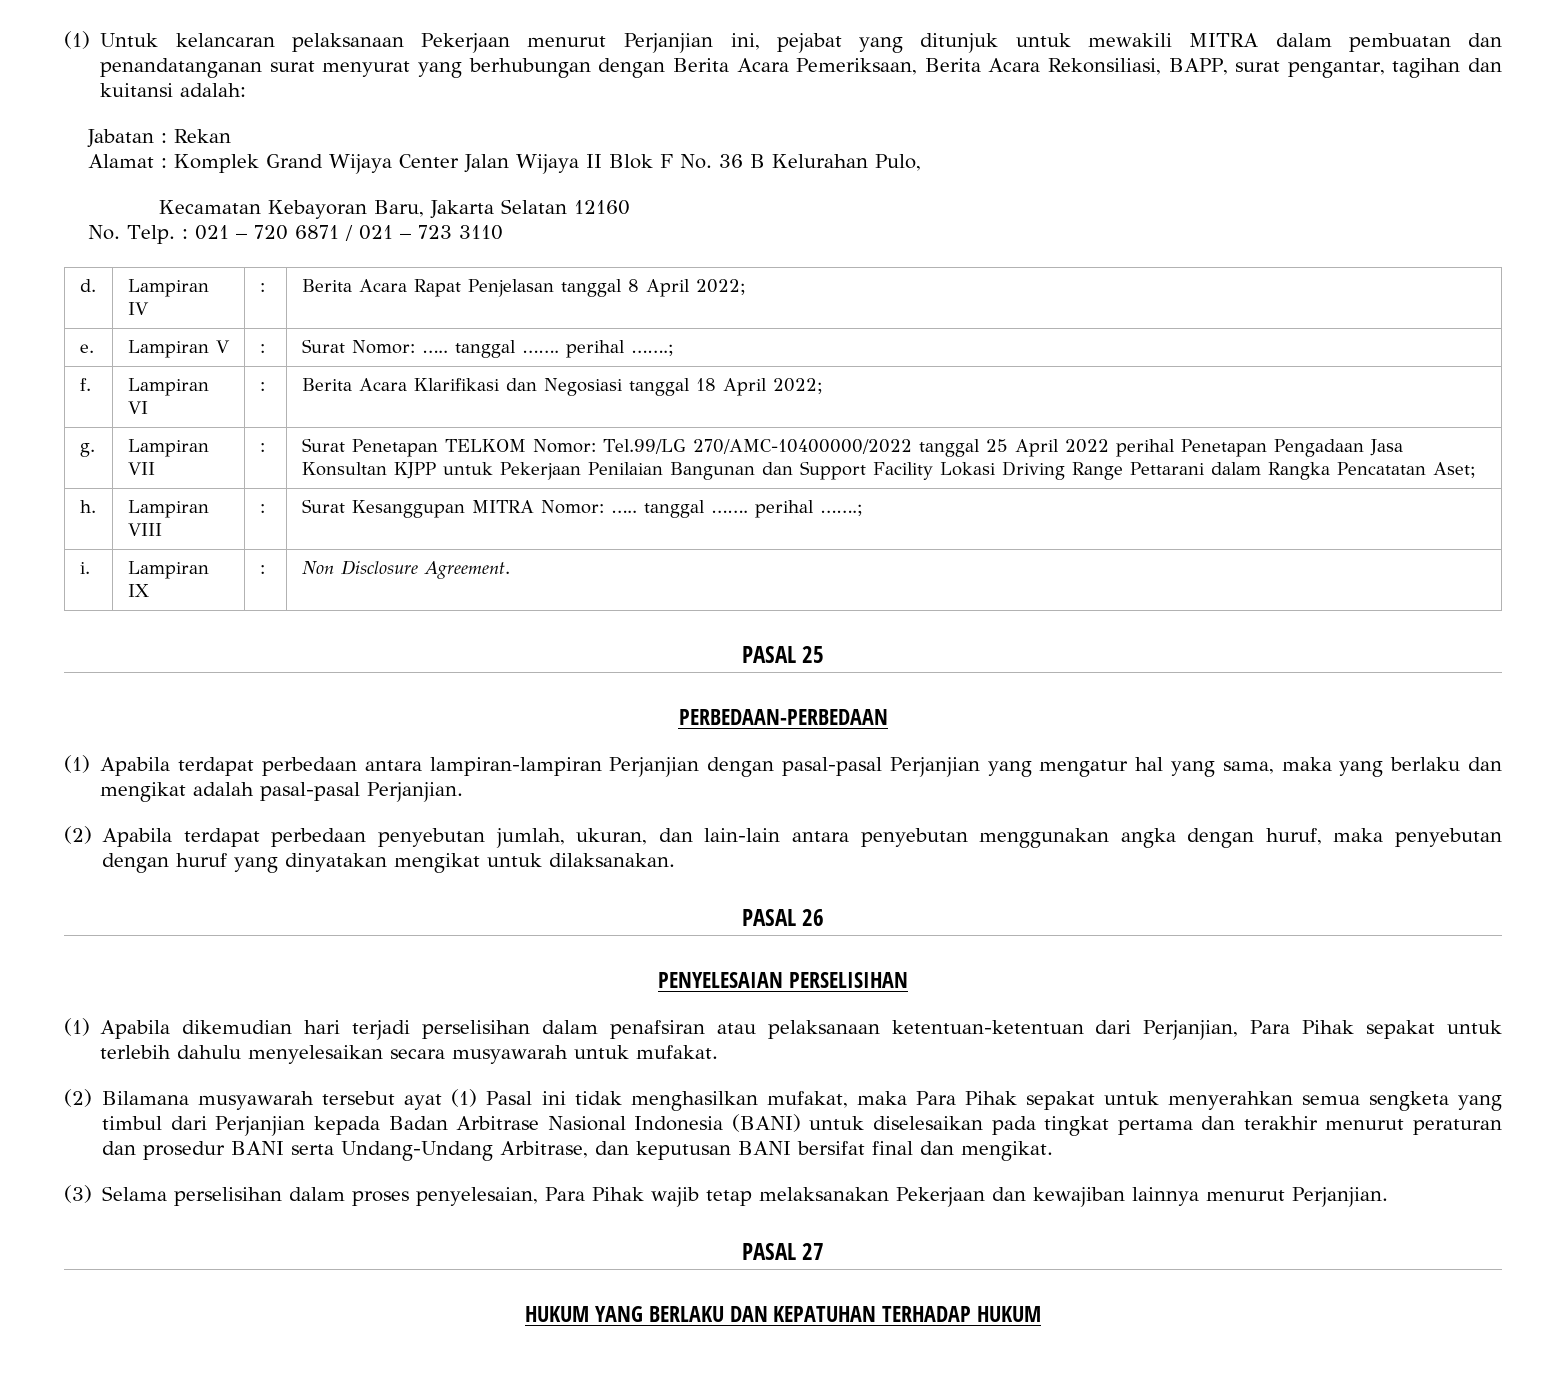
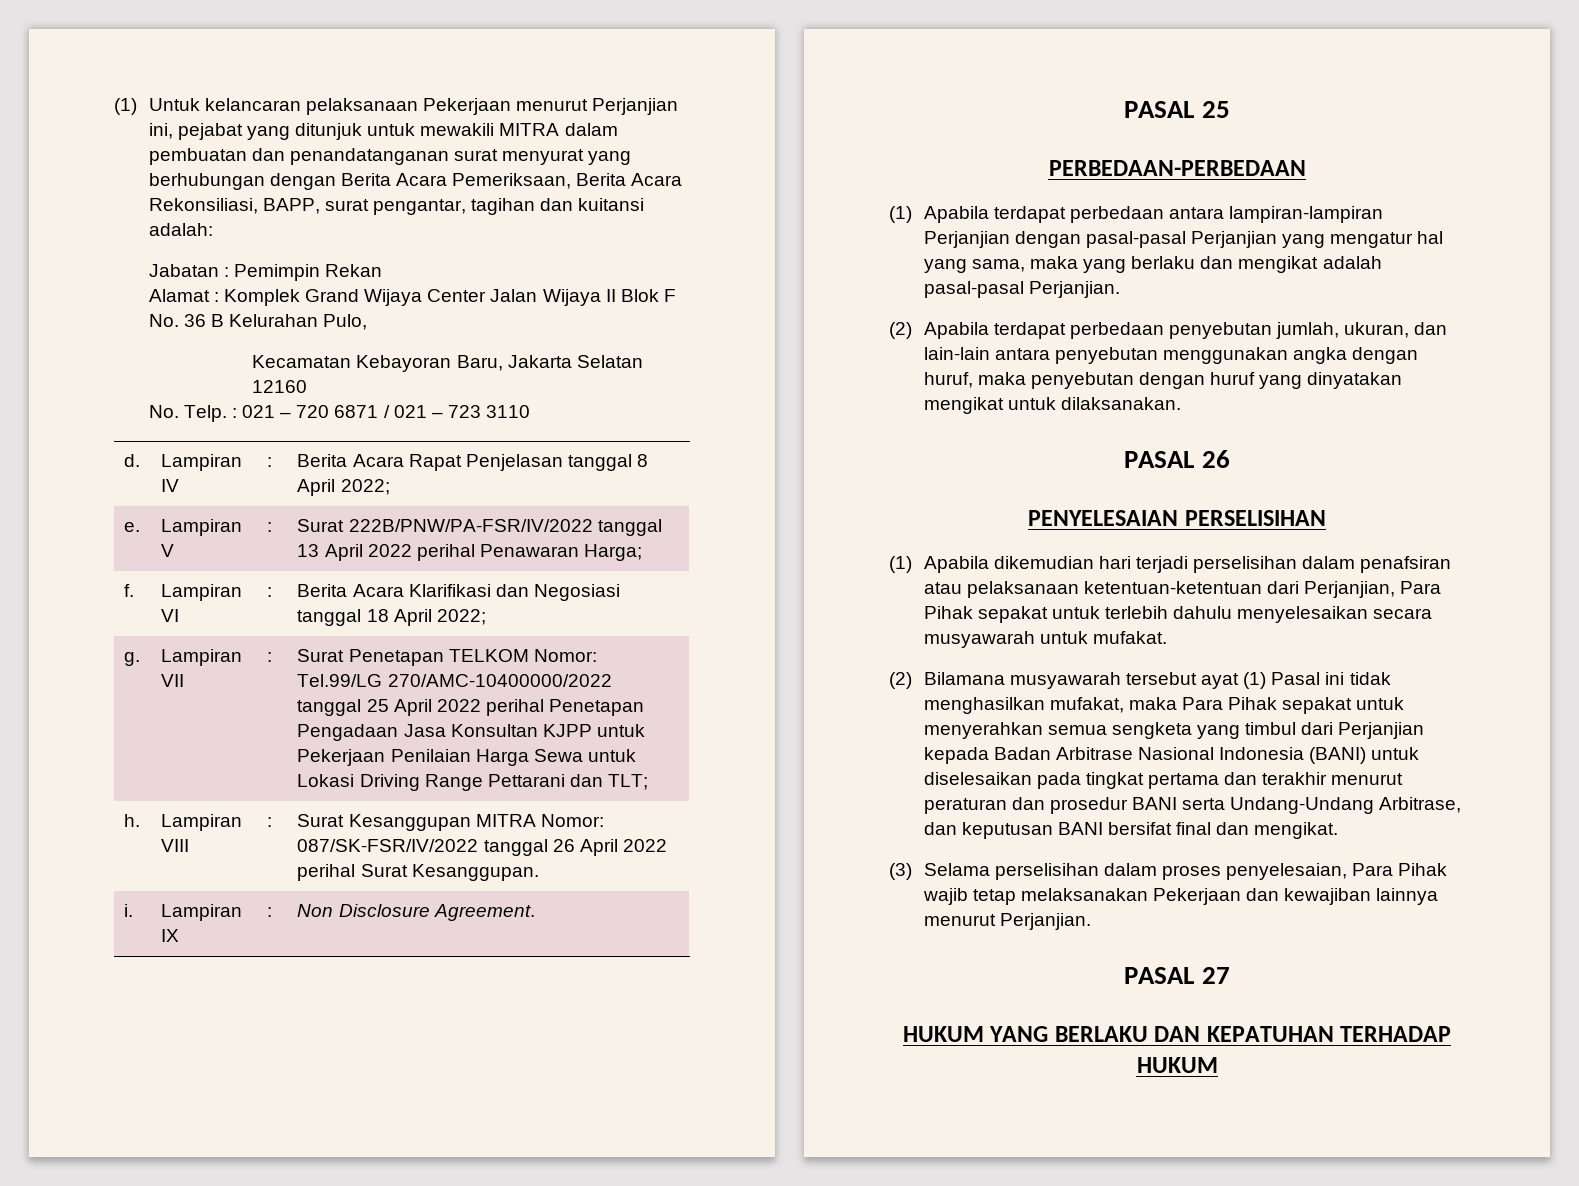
(167, 138) none -> [233,264,320,281] Pemimpin
[351,340,674,358] Nomor: ….. tanggal ……. perihal …….; -> [348,519,662,536] [297,544,643,561] 222B/PNW/PA-FSR/IV/2022 tanggal 13 April 2022 perihal Penawaran Harga;
[669,461,1476,480] Bangunan dan Support Facility Lokasi Driving Range Pettarani dalam Rangka Pencatatan Aset; -> [475,749,636,766] [297,774,649,791] Harga Sewa untuk Lokasi Driving Range Pettarani dan TLT;
[610,500,863,518] ….. tanggal ……. perihal …….; -> [297,839,667,856] [297,864,539,881] 087/SK-FSR/IV/2022 tanggal 26 April 2022 perihal Surat Kesanggupan.

